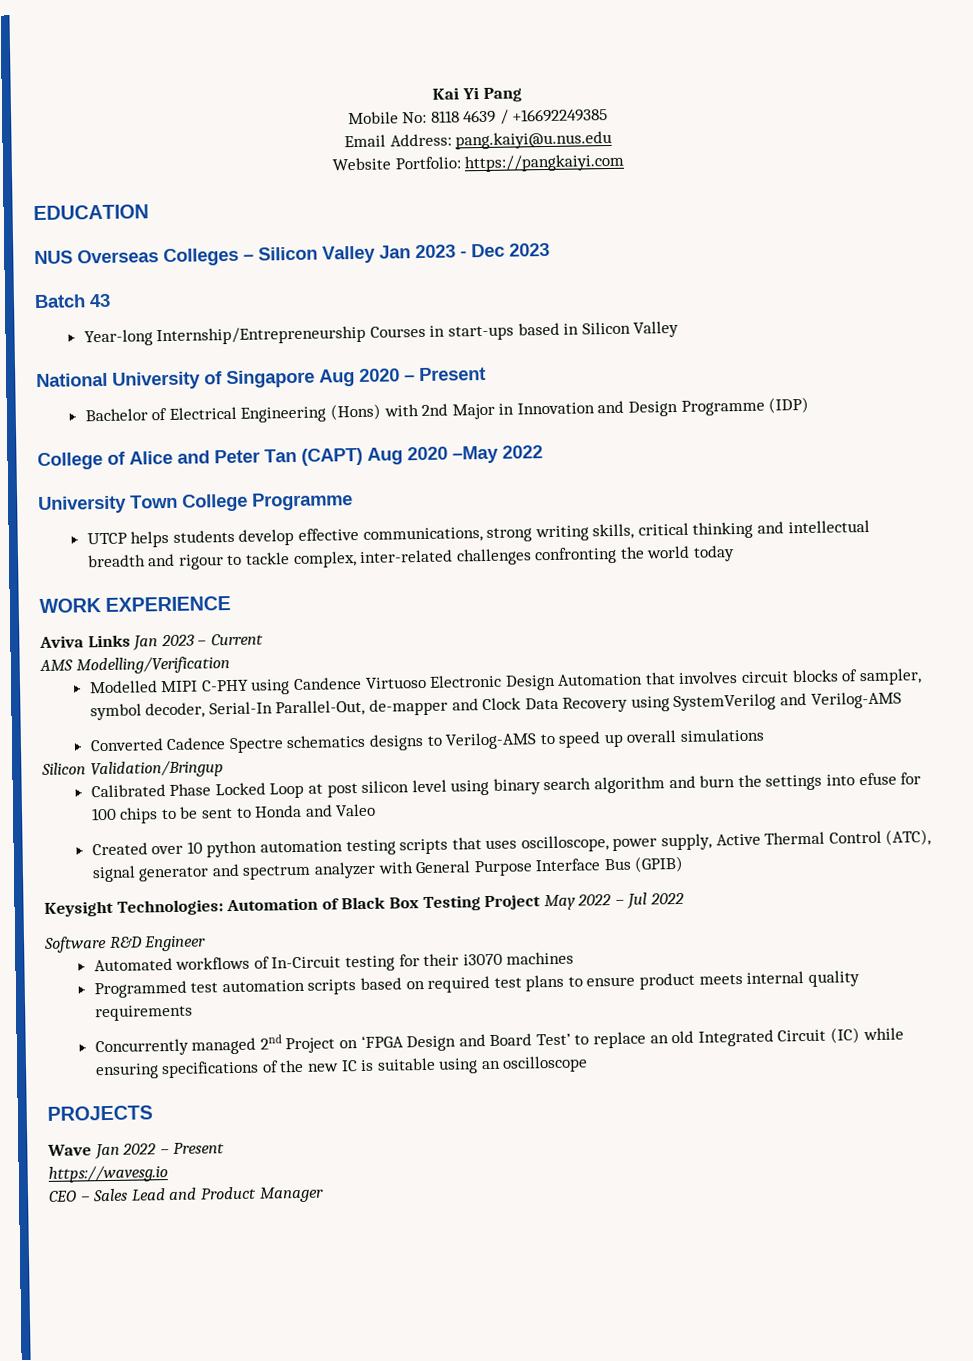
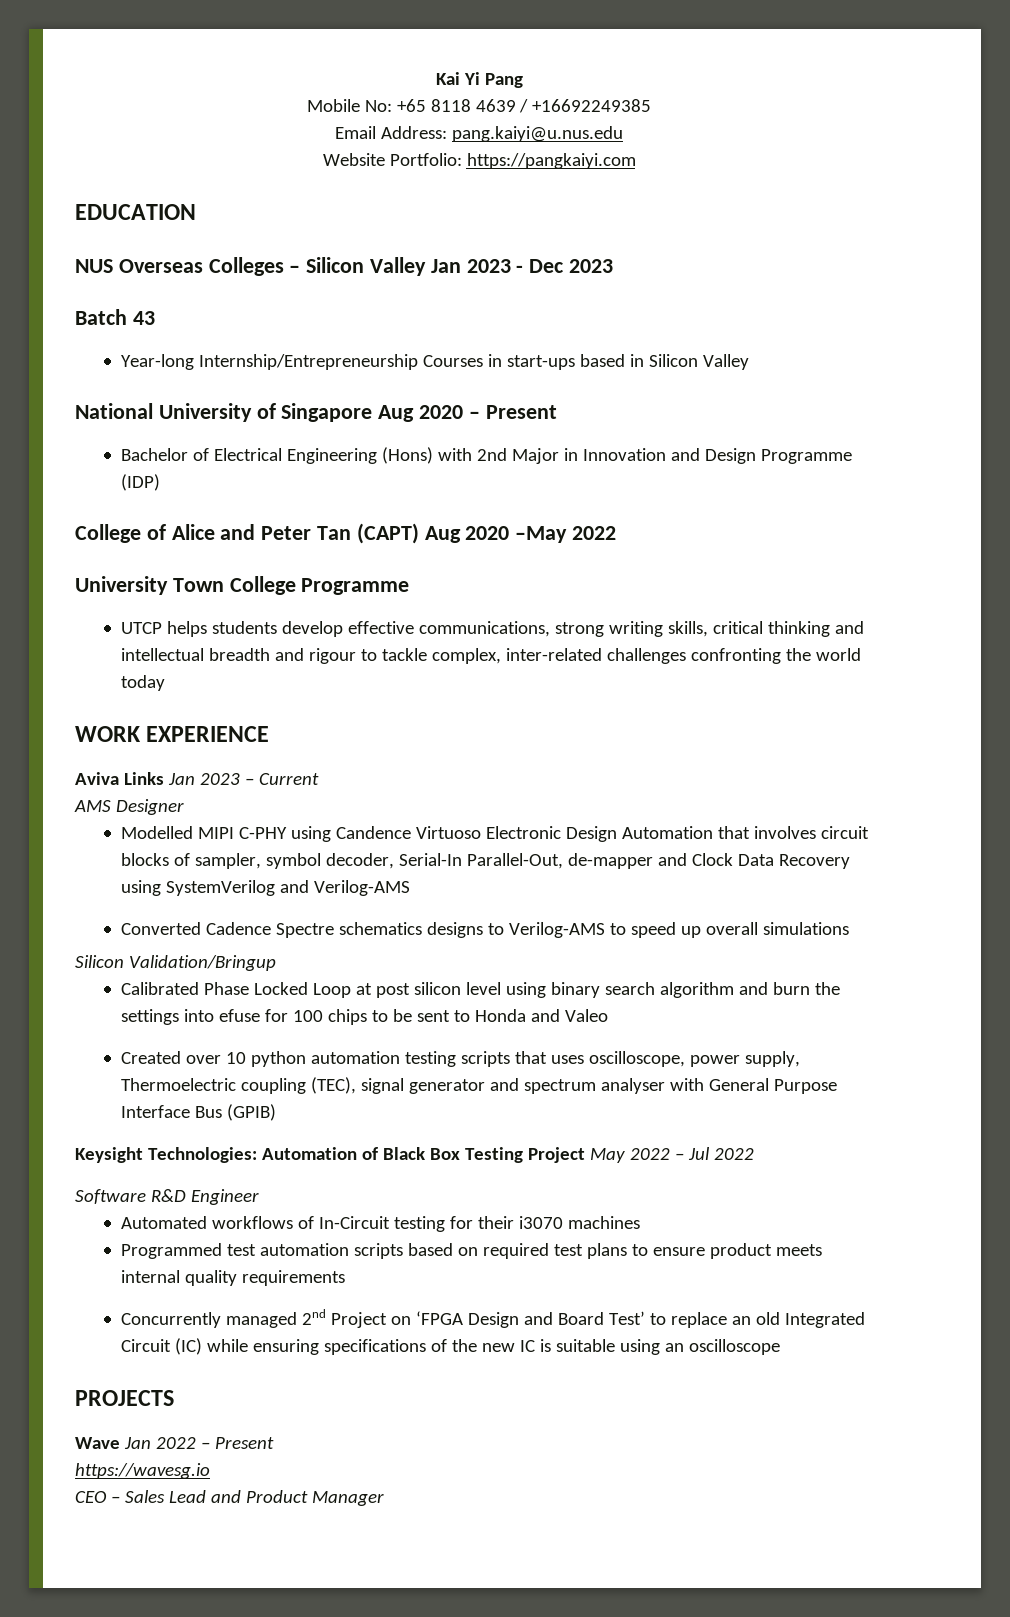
(428, 117) none -> [396,99,426,112] +65
[75,656,230,675] Modelling/Verification -> [115,799,184,815] Designer
[715,829,932,846] Active Thermal Control (ATC), -> [120,1077,356,1094] Thermoelectric coupling (TEC),
[313,861,376,879] analyzer -> [600,1078,665,1094] analyser

